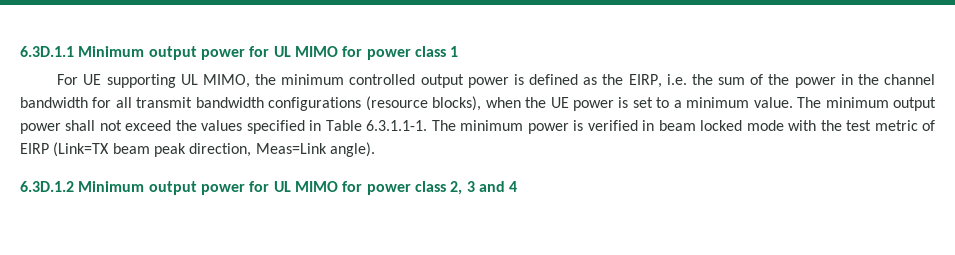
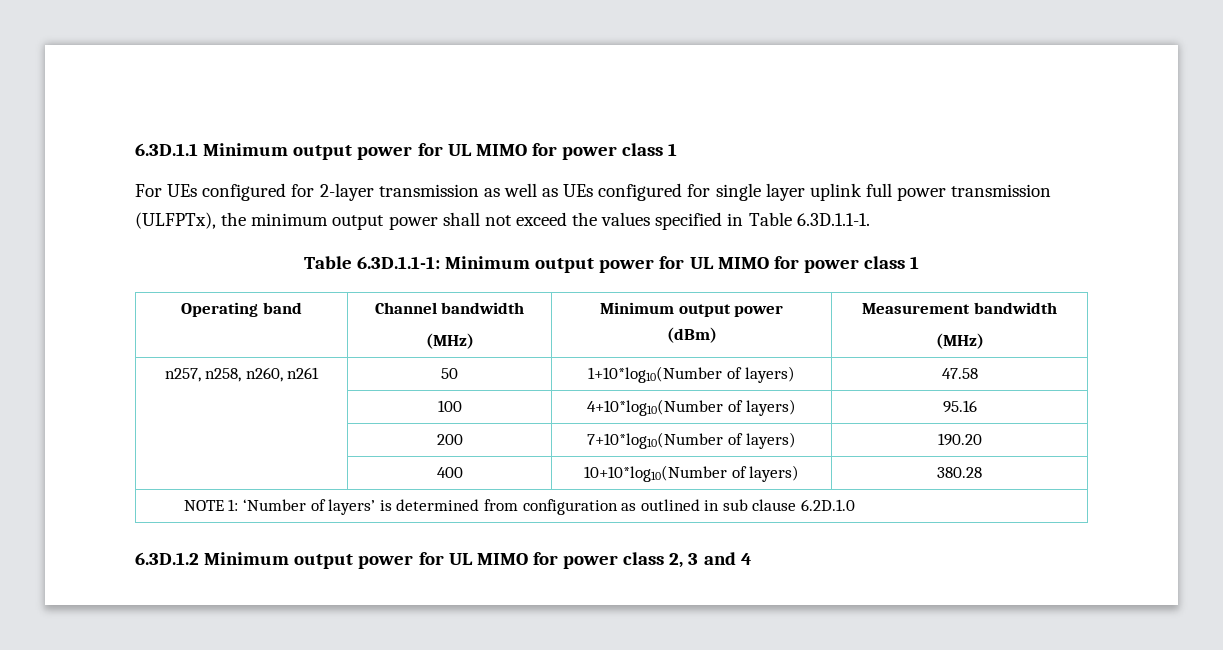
[83,74,935,88] [20,96,822,111] UE supporting UL MIMO, the minimum controlled output power is defined as the EIRP, i.e. the sum of the power in the channel bandwidth for all transmit bandwidth configurations (resource blocks), when the UE power is set to a minimum value. The -> [167,183,1052,201] [135,212,247,229] UEs configured for 2-layer transmission as well as UEs configured for single layer uplink full power transmission (ULFPTx), the
[366,120,936,134] [20,142,375,157] 6.3.1.1-1. The minimum power is verified in beam locked mode with the test metric of EIRP (Link=TX beam peak direction, Meas=Link angle). -> [796,213,870,226] [303,256,920,273] [181,302,302,317] [374,302,525,314] [425,333,474,349] [599,302,784,317] [666,327,717,343] [862,302,1057,314] [935,333,984,349] [164,367,320,382] [441,368,458,379] [588,366,795,383] [941,368,978,379] [437,400,462,412] [587,399,796,416] [942,400,977,413] [436,434,463,445] [587,432,796,449] [937,433,982,446] [436,467,463,478] [583,465,800,482] [937,467,982,478] [183,499,856,515] 6.3D.1.1-1. // Table 6.3D.1.1-1: Minimum output power for UL MIMO for power class 1 // Operating band | Channel bandwidth // (MHz) | Minimum output power // (dBm) | Measurement bandwidth // (MHz) // n257, n258, n260, n261 | 50 | 1+10*log10(Number of layers) | 47.58 // | 100 | 4+10*log10(Number of layers) | 95.16 // | 200 | 7+10*log10(Number of layers) | 190.20 // | 400 | 10+10*log10(Number of layers) | 380.28 // NOTE 1: ‘Number of layers’ is determined from configuration as outlined in sub clause 6.2D.1.0

